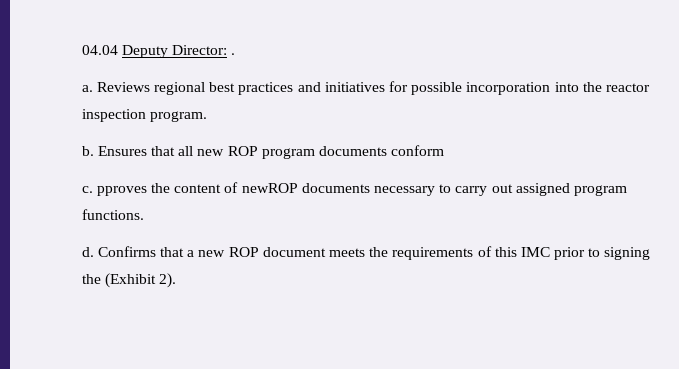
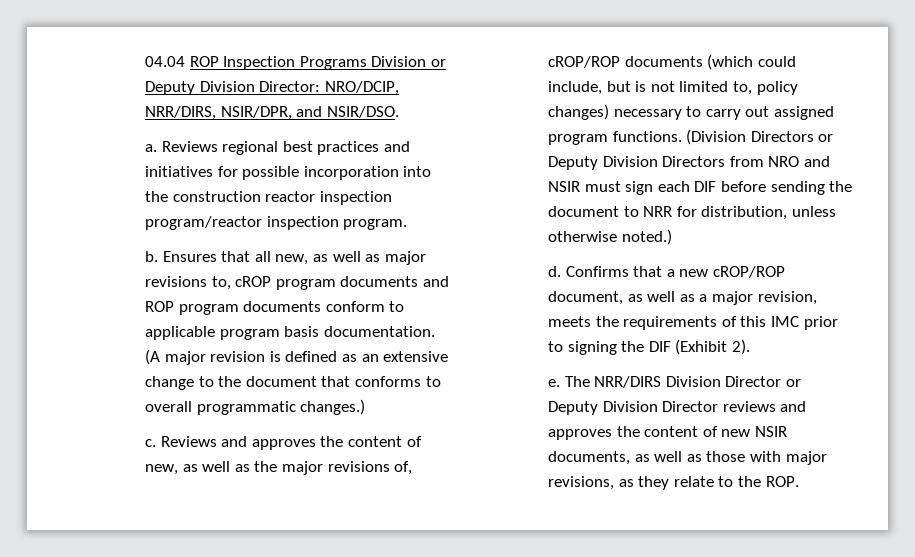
[121,45,236,58] Deputy Director: . -> [189,56,446,70] [145,81,399,95] [145,106,399,120] ROP Inspection Programs Division or Deputy Division Director: NRO/DCIP, NRR/DIRS, NSIR/DPR, and NSIR/DSO.
(602, 87) none -> [172,191,261,202] construction
(146, 115) none -> [145,216,339,230] program/reactor inspection
[197,145,445,159] [81,182,370,196] new ROP program documents conform // c. pproves the content of newROP documents -> [275,251,426,265] [145,276,449,290] [145,301,405,315] [145,326,435,340] [145,349,449,365] [145,376,441,390] [145,399,366,415] [145,436,422,450] [145,461,413,475] [548,54,796,70] [548,81,798,95] [548,104,610,120] new, as well as major revisions to, cROP program documents and ROP program documents conform to applicable program basis documentation. (A major revision is defined as an extensive change to the document that conforms to overall programmatic changes.) // c. Reviews and approves the content of new, as well as the major revisions of, cROP/ROP documents (which could include, but is not limited to, policy changes)
(144, 214) none -> [686,129,834,145] [548,156,830,170] [548,181,853,195] [548,206,836,220] [548,229,672,245] (Division Directors or Deputy Division Directors from NRO and NSIR must sign each DIF before sending the document to NRR for distribution, unless otherwise noted.)
[228,247,326,257] ROP document -> [712,266,785,278] [548,291,817,305] cROP/ROP document, as well as a major revision,
(101, 279) none -> [648,341,671,352] DIF
(177, 280) none -> [548,376,801,388] [548,401,807,415] [548,426,787,440] [548,451,827,465] [548,476,799,490] // e. The NRR/DIRS Division Director or Deputy Division Director reviews and approves the content of new NSIR documents, as well as those with major revisions, as they relate to the ROP.

